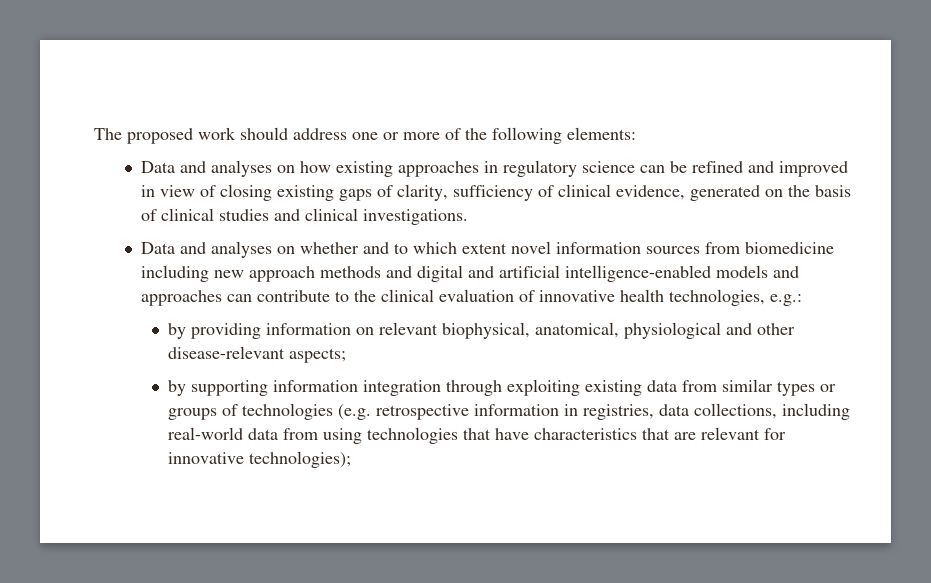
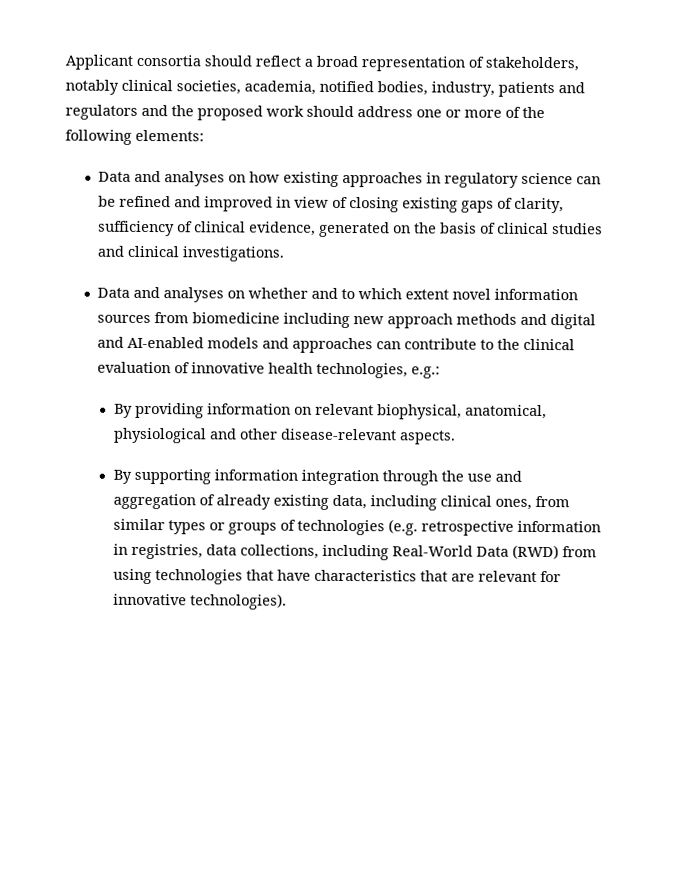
[94,128,122,140] The -> [65,54,579,72] [65,79,585,98] [65,104,194,120] Applicant consortia should reflect a broad representation of stakeholders, notably clinical societies, academia, notified bodies, industry, patients and regulators and the
[498,265,711,282] artificial intelligence-enabled -> [126,336,204,349] AI-enabled
[167,323,186,339] by -> [113,403,133,418] By
[288,348,346,363] [167,380,186,396] aspects; // by -> [398,430,456,445] [112,469,132,484] aspects. // By
[506,379,677,396] exploiting existing data -> [440,470,522,482] [112,493,532,511] the use and aggregation of already existing data, including clinical ones,
[167,427,278,440] real-world data -> [391,544,559,560] Real-World Data (RWD)
[248,451,351,468] technologies); -> [189,593,287,610] technologies).

